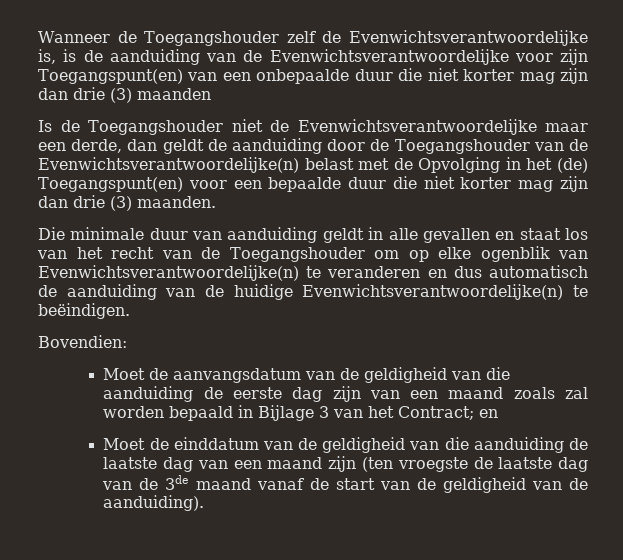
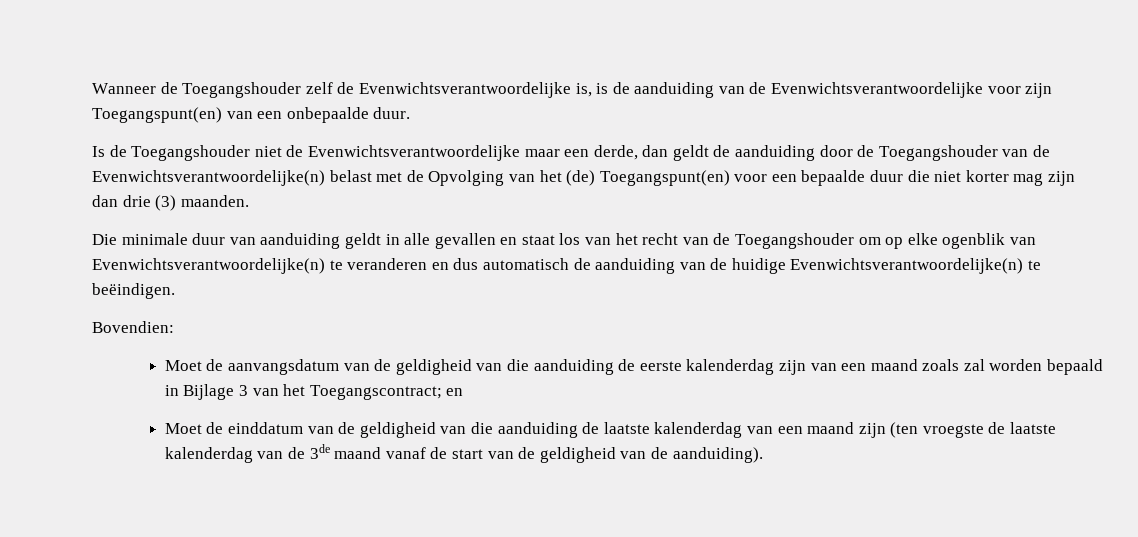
[354,68,588,84] [38,87,211,103] duur die niet korter mag zijn dan drie (3) maanden -> [373,107,411,119] duur.
[505,157,521,170] in -> [508,174,535,182] van
[292,387,323,402] dag -> [686,359,775,375] kalenderdag
[398,406,475,420] Contract; -> [309,385,442,400] Toegangscontract;
[163,457,194,472] dag -> [654,422,743,438] kalenderdag
[558,457,588,472] dag -> [164,447,253,463] kalenderdag

